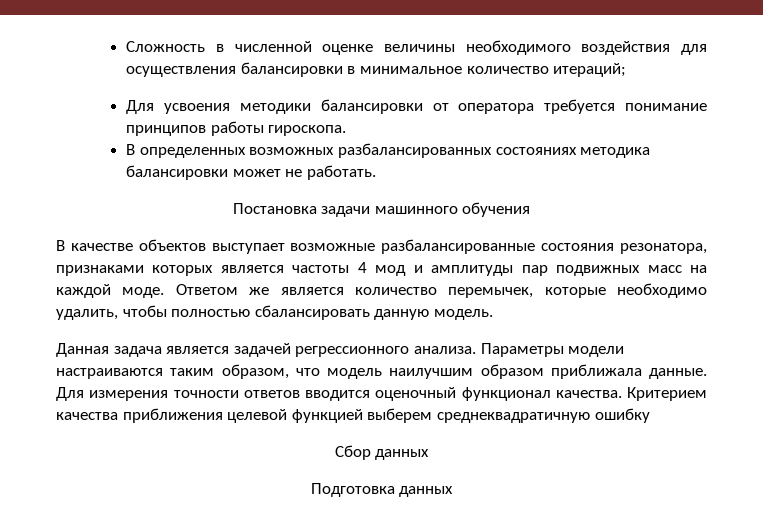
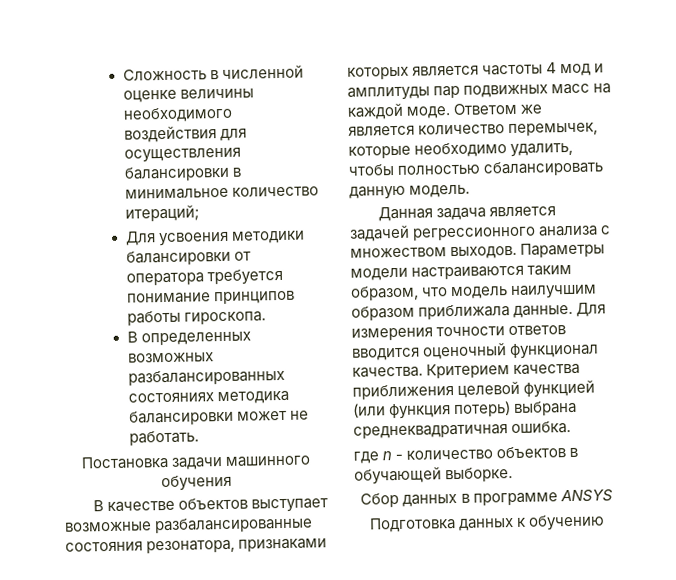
[413,346,476,354] анализа. -> [538,225,612,237] [350,245,518,260] анализа с множеством выходов.
[367,408,650,423] выберем среднеквадратичную ошибку -> [352,400,578,420] [353,420,572,439] [353,446,579,464] [354,466,514,485] (или функция потерь) выбрана среднеквадратичная ошибка. // где n - количество объектов в обучающей выборке.
(430, 454) none -> [460,489,613,506] в программе ANSYS
(454, 491) none -> [516,514,606,531] к обучению

